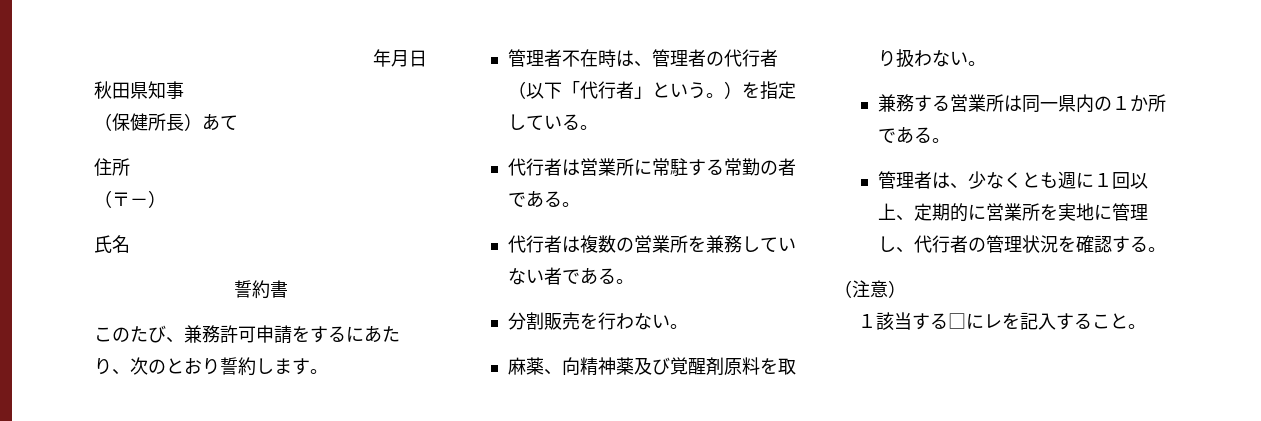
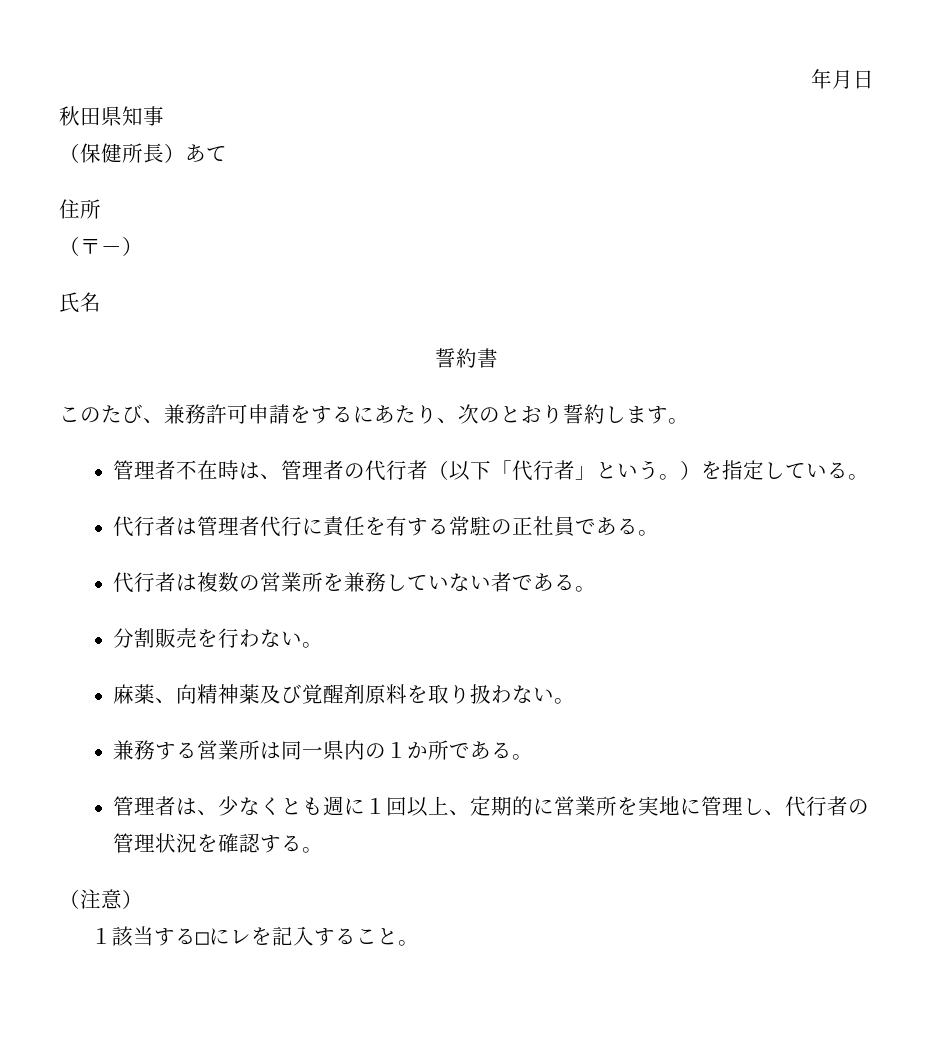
[579,158,796,177] 営業所に常駐する常勤の者 -> [197,516,576,537] 管理者代行に責任を有する常駐の正社員

